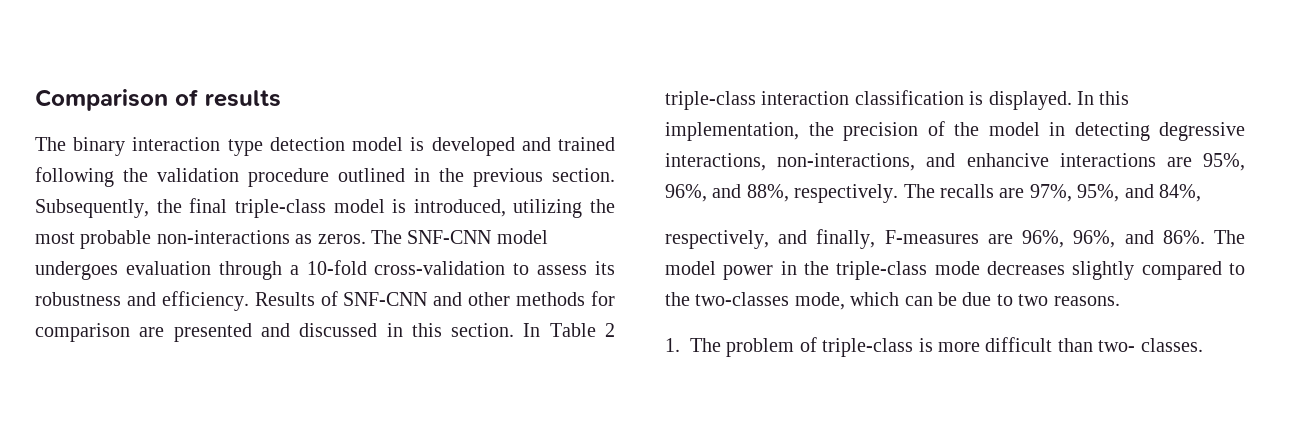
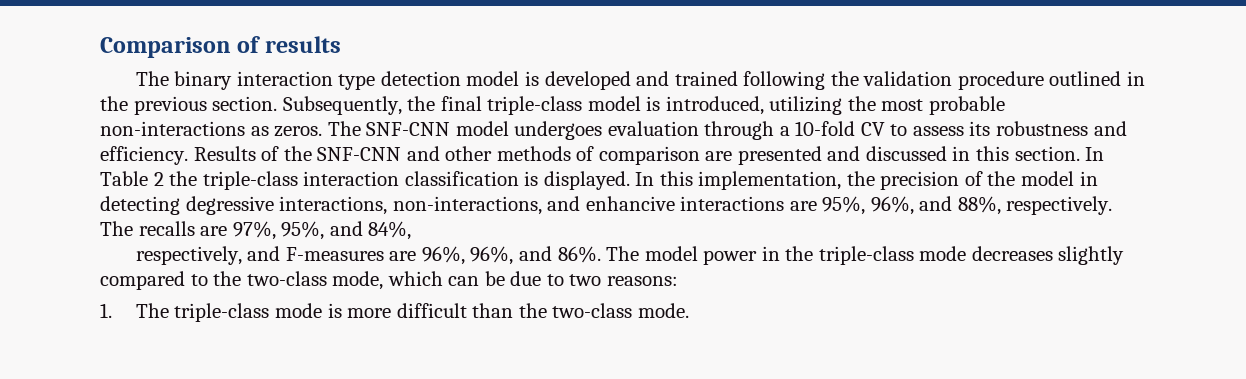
[374,261,506,275] cross-validation -> [860,122,885,136] CV
(338, 298) none -> [283,146,312,161] the
[591,291,616,306] for -> [576,146,595,161] of
(615, 330) none -> [169,171,198,186] the
[816,229,876,249] finally, -> (281, 253) none
[695,292,790,306] two-classes -> [246,271,327,286] two-class
[1053,296,1120,306] reasons. -> [606,276,678,286] reasons:
[726,337,914,357] problem of triple-class -> [174,303,322,322] triple-class mode
[1098,338,1203,352] two- classes. -> [518,303,689,318] the two-class mode.

